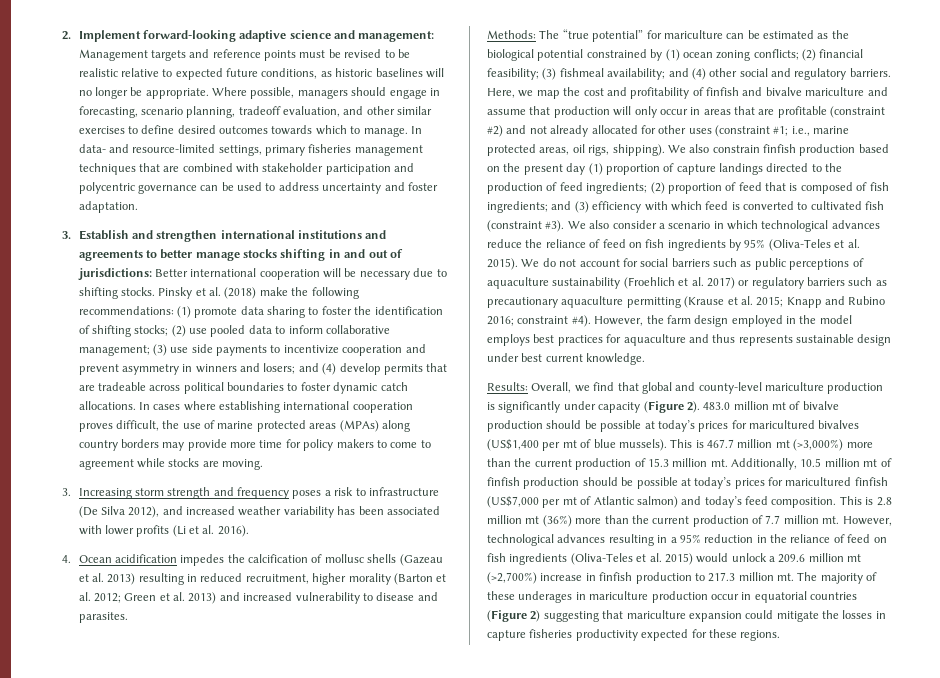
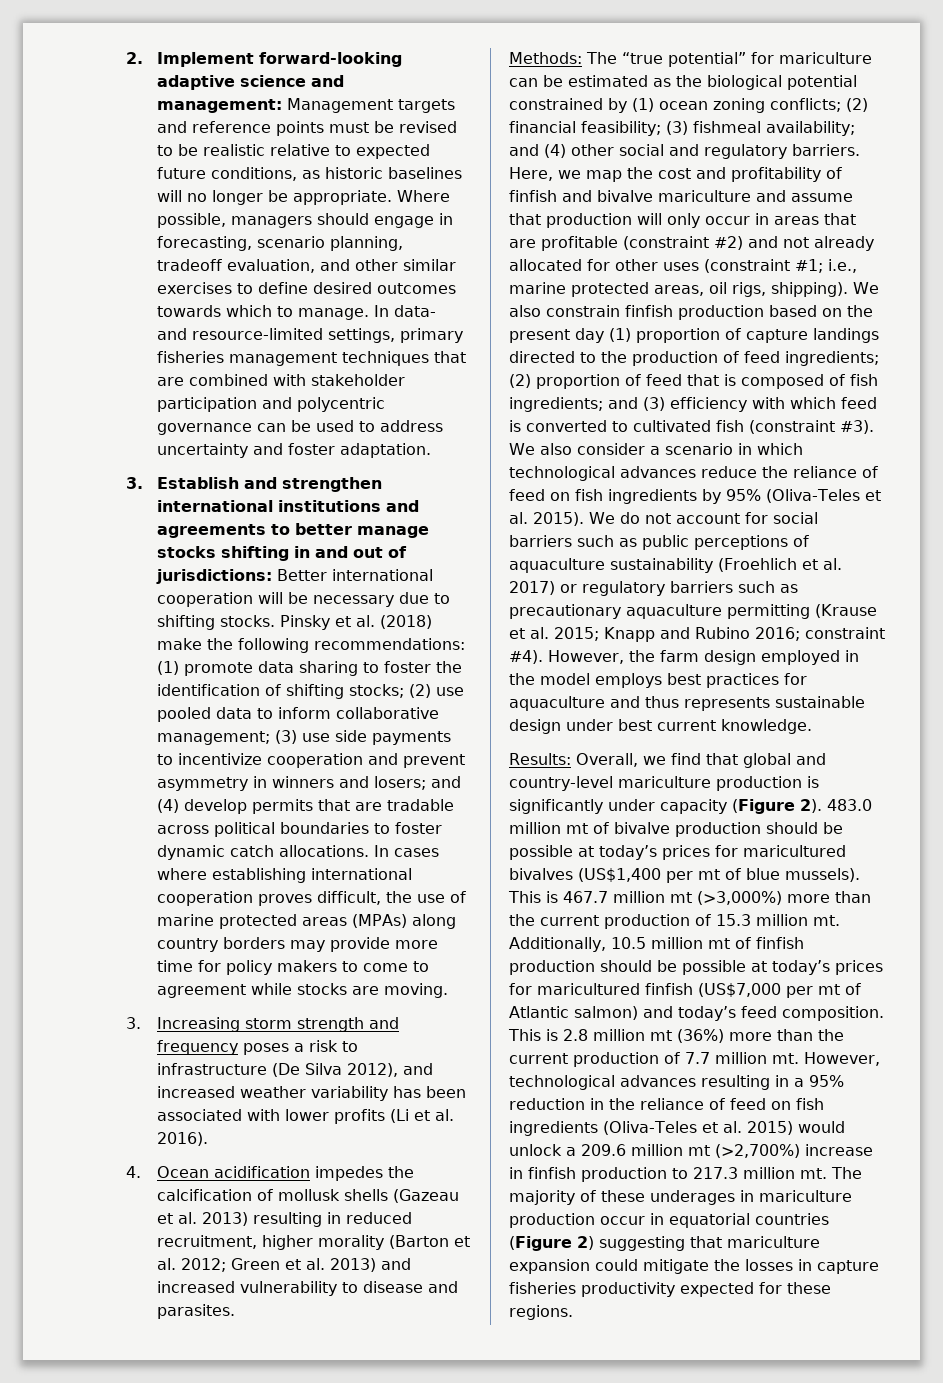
[97,382,146,391] tradeable -> [387,799,455,811] tradable
[324,554,364,563] mollusc -> [278,1189,341,1201] mollusk
[698,382,762,394] county-level -> [509,776,613,791] country-level

